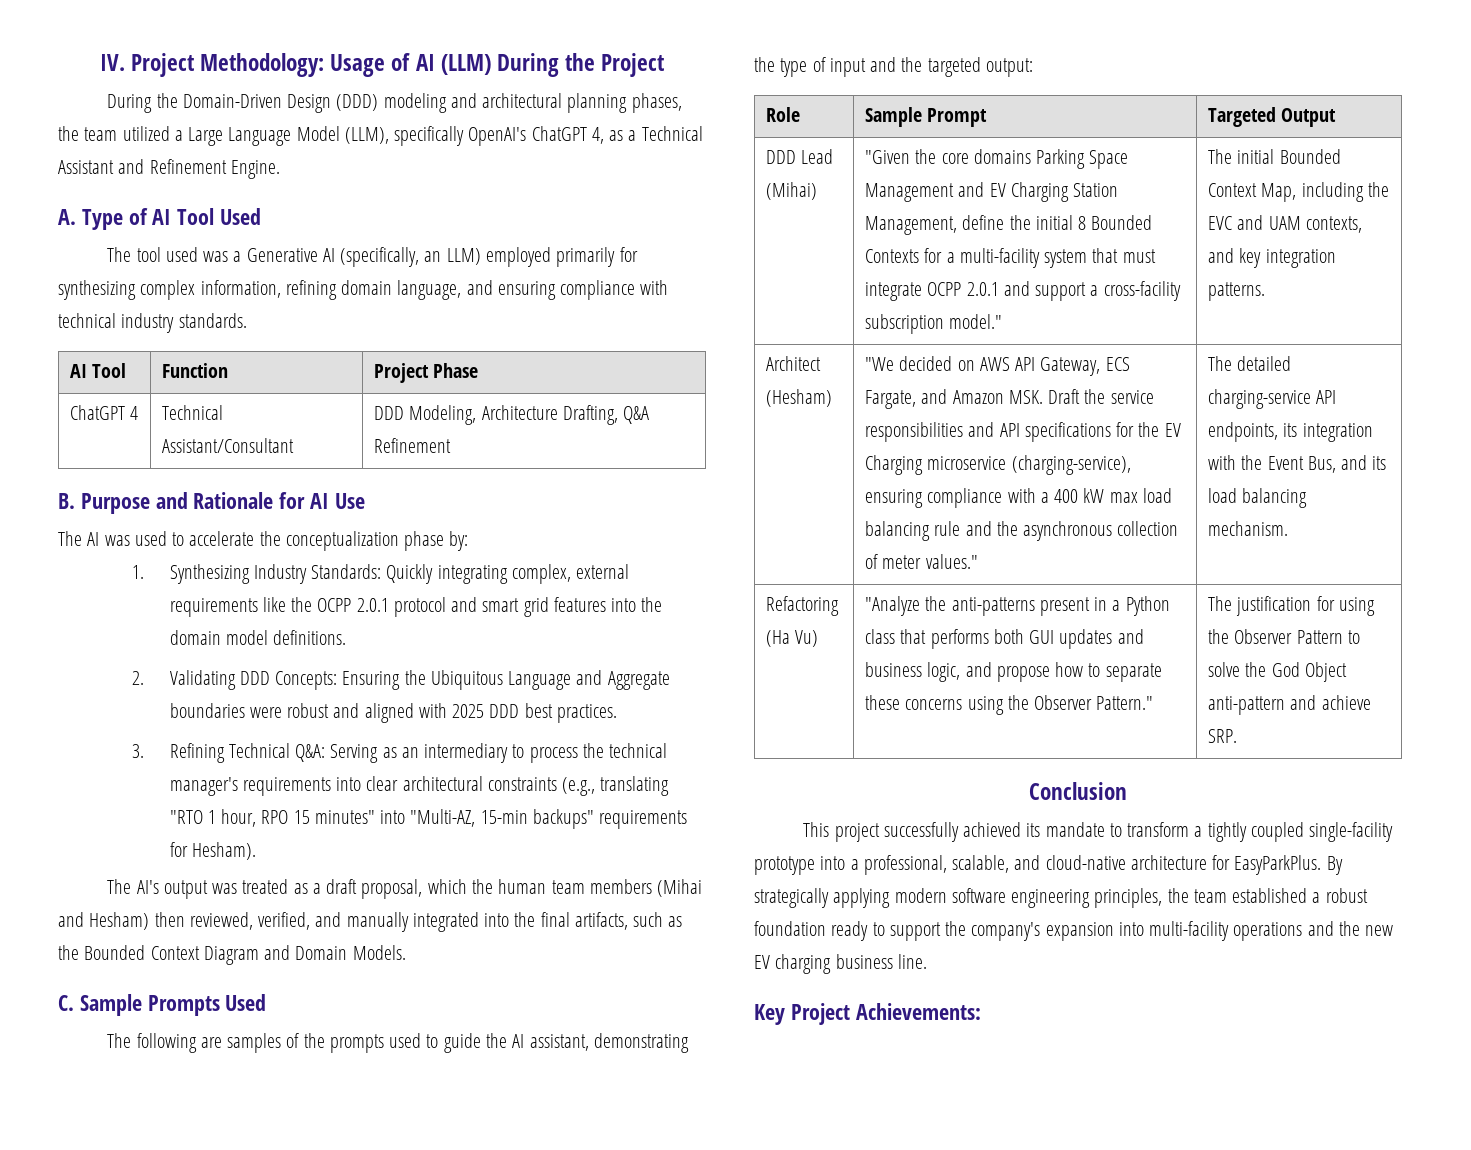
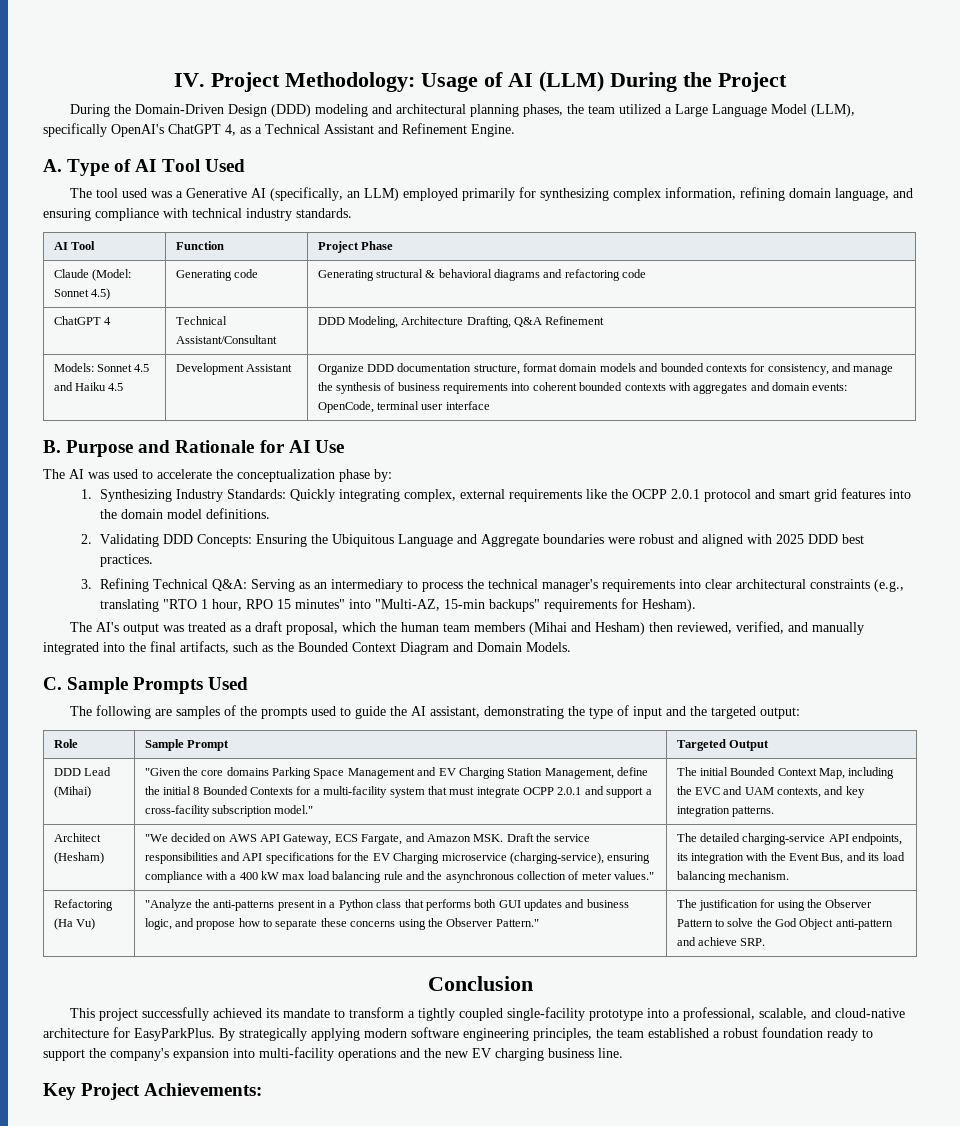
(479, 370) none -> [53,269,131,281] [53,288,110,300] [175,269,258,281] [317,269,647,281] // Claude (Model: Sonnet 4.5) | Generating code | Generating structural & behavioral diagrams and refactoring code
(452, 445) none -> [53,363,150,372] [53,382,124,391] [175,363,292,375] [317,363,894,375] [317,382,848,394] [317,401,490,413] // Models: Sonnet 4.5 and Haiku 4.5 | Development Assistant | Organize DDD documentation structure, format domain models and bounded contexts for consistency, and manage the synthesis of business requirements into coherent bounded contexts with aggregates and domain events: OpenCode, terminal user interface

